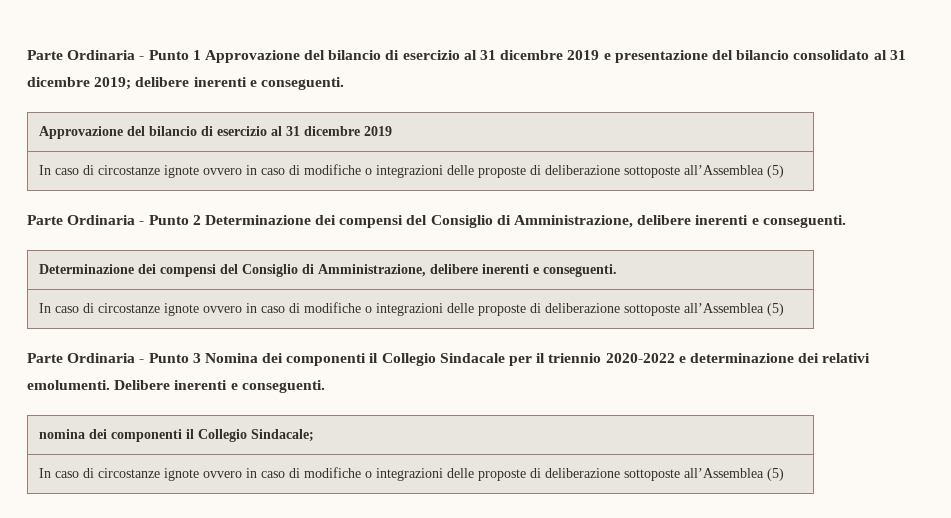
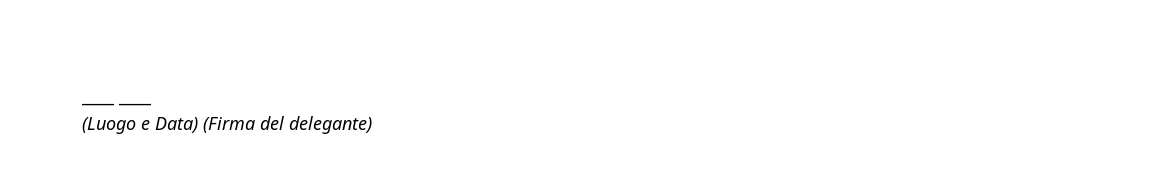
[27,50,906,63] [27,77,344,90] [39,126,393,139] [39,164,785,178] [27,215,846,228] [39,264,618,277] [39,302,785,316] [27,353,871,366] [27,380,325,393] [39,429,315,442] [39,467,785,481] Parte Ordinaria - Punto 1 Approvazione del bilancio di esercizio al 31 dicembre 2019 e presentazione del bilancio consolidato al 31 dicembre 2019; delibere inerenti e conseguenti. // Approvazione del bilancio di esercizio al 31 dicembre 2019 // In caso di circostanze ignote ovvero in caso di modifiche o integrazioni delle proposte di deliberazione sottoposte all’Assemblea (5) // Parte Ordinaria - Punto 2 Determinazione dei compensi del Consiglio di Amministrazione, delibere inerenti e conseguenti. // Determinazione dei compensi del Consiglio di Amministrazione, delibere inerenti e conseguenti. // In caso di circostanze ignote ovvero in caso di modifiche o integrazioni delle proposte di deliberazione sottoposte all’Assemblea (5) // Parte Ordinaria - Punto 3 Nomina dei componenti il Collegio Sindacale per il triennio 2020-2022 e determinazione dei relativi emolumenti. Delibere inerenti e conseguenti. // nomina dei componenti il Collegio Sindacale; // In caso di circostanze ignote ovvero in caso di modifiche o integrazioni delle proposte di deliberazione sottoposte all’Assemblea (5) -> [81,102,152,106] [82,116,372,134] ____ ____ // (Luogo e Data) (Firma del delegante)

